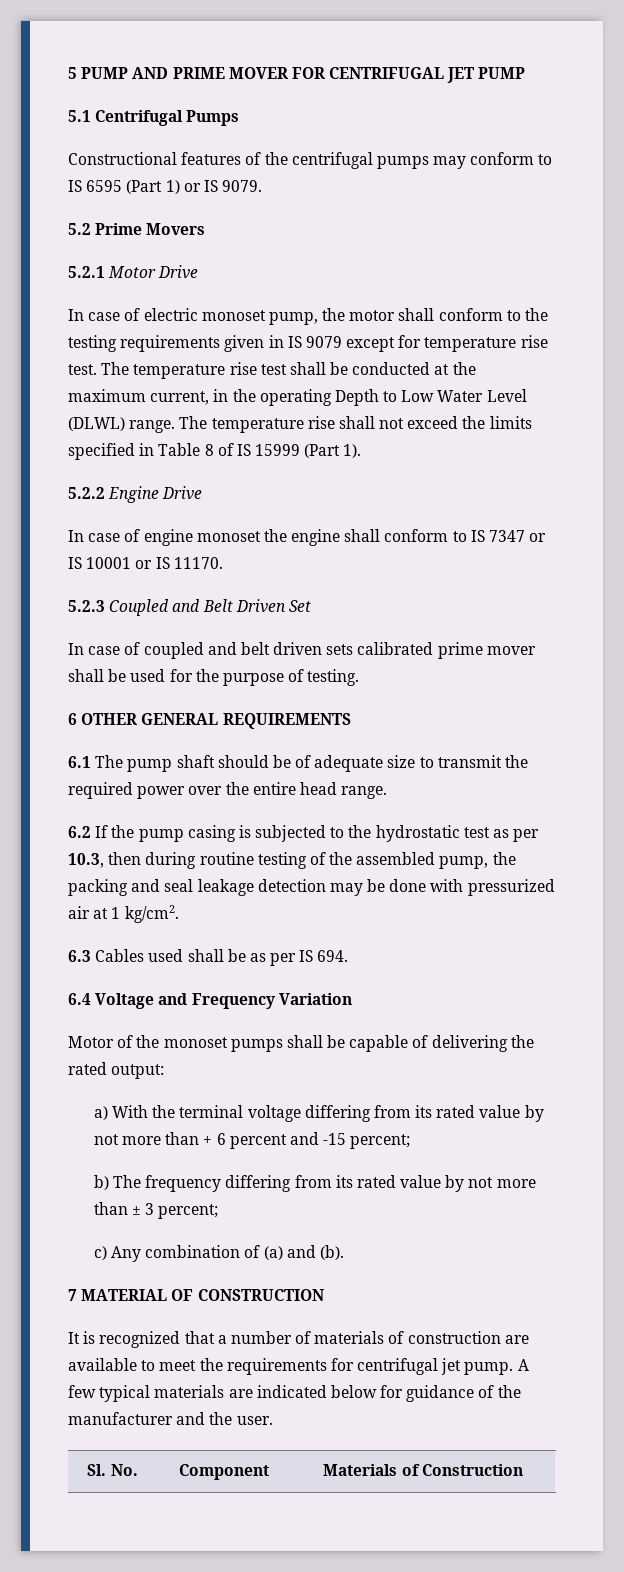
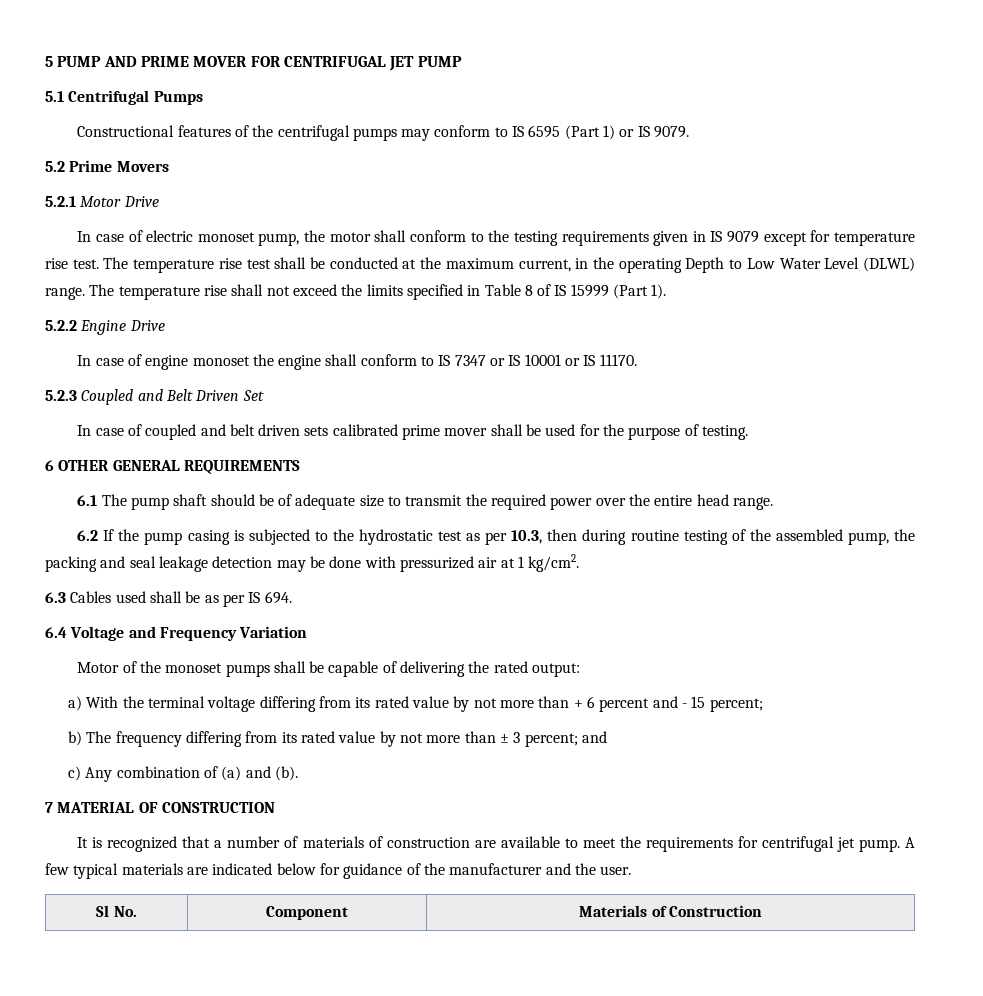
[323,1133,347,1145] -15 -> [681,696,706,708] - 15
(219, 1211) none -> [581,731,607,743] and
[87,1464,107,1476] Sl. -> [96,905,110,917] Sl

